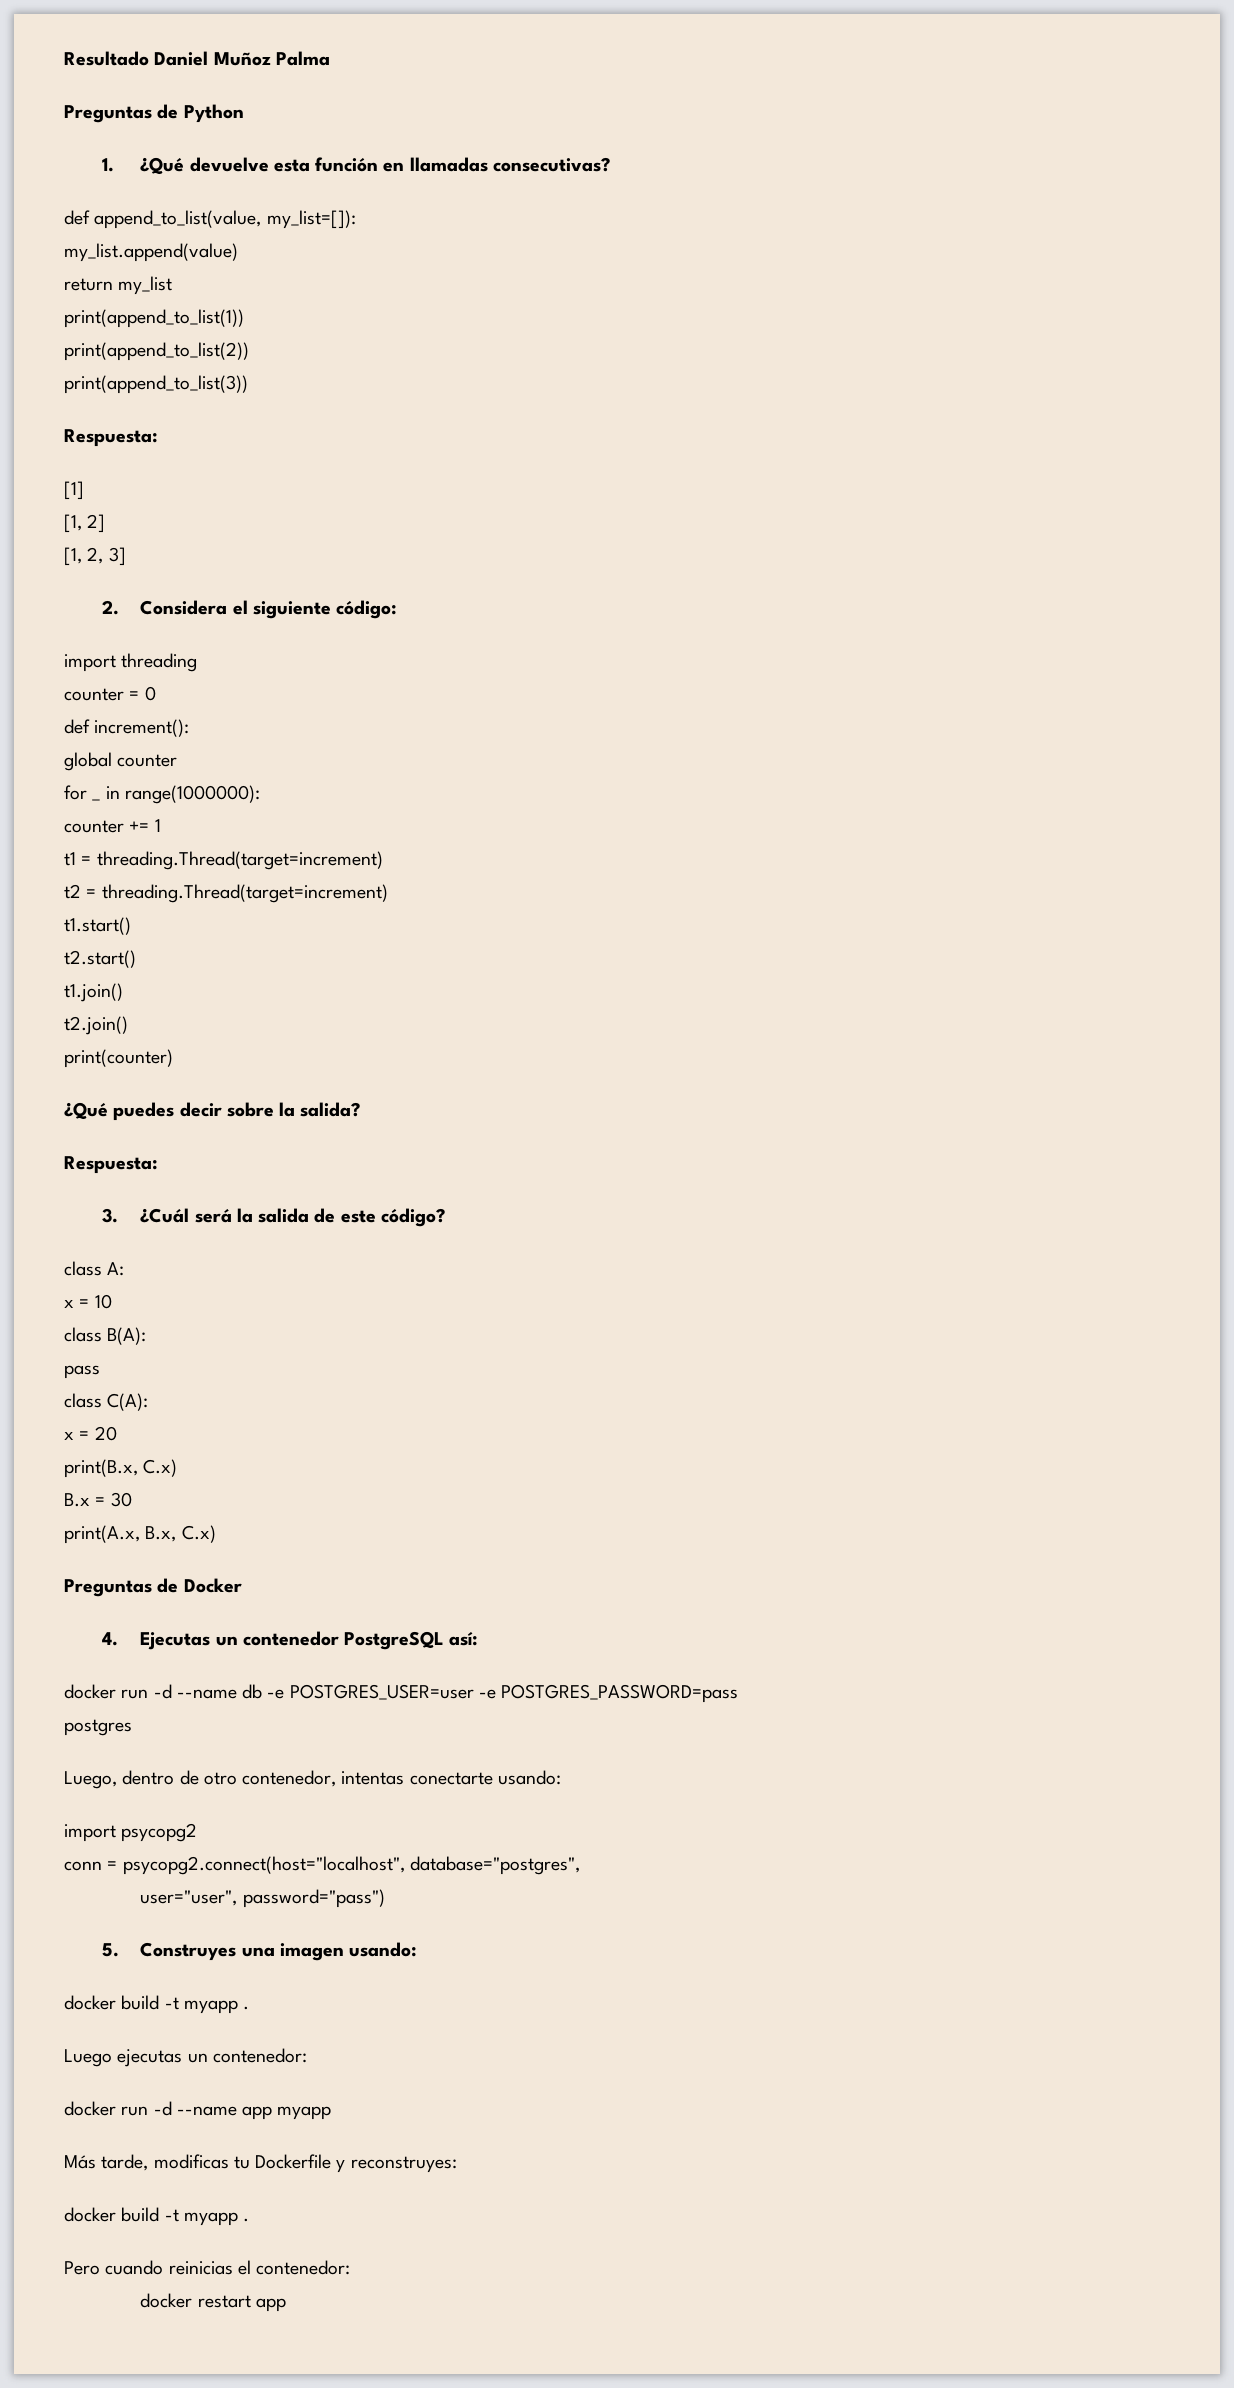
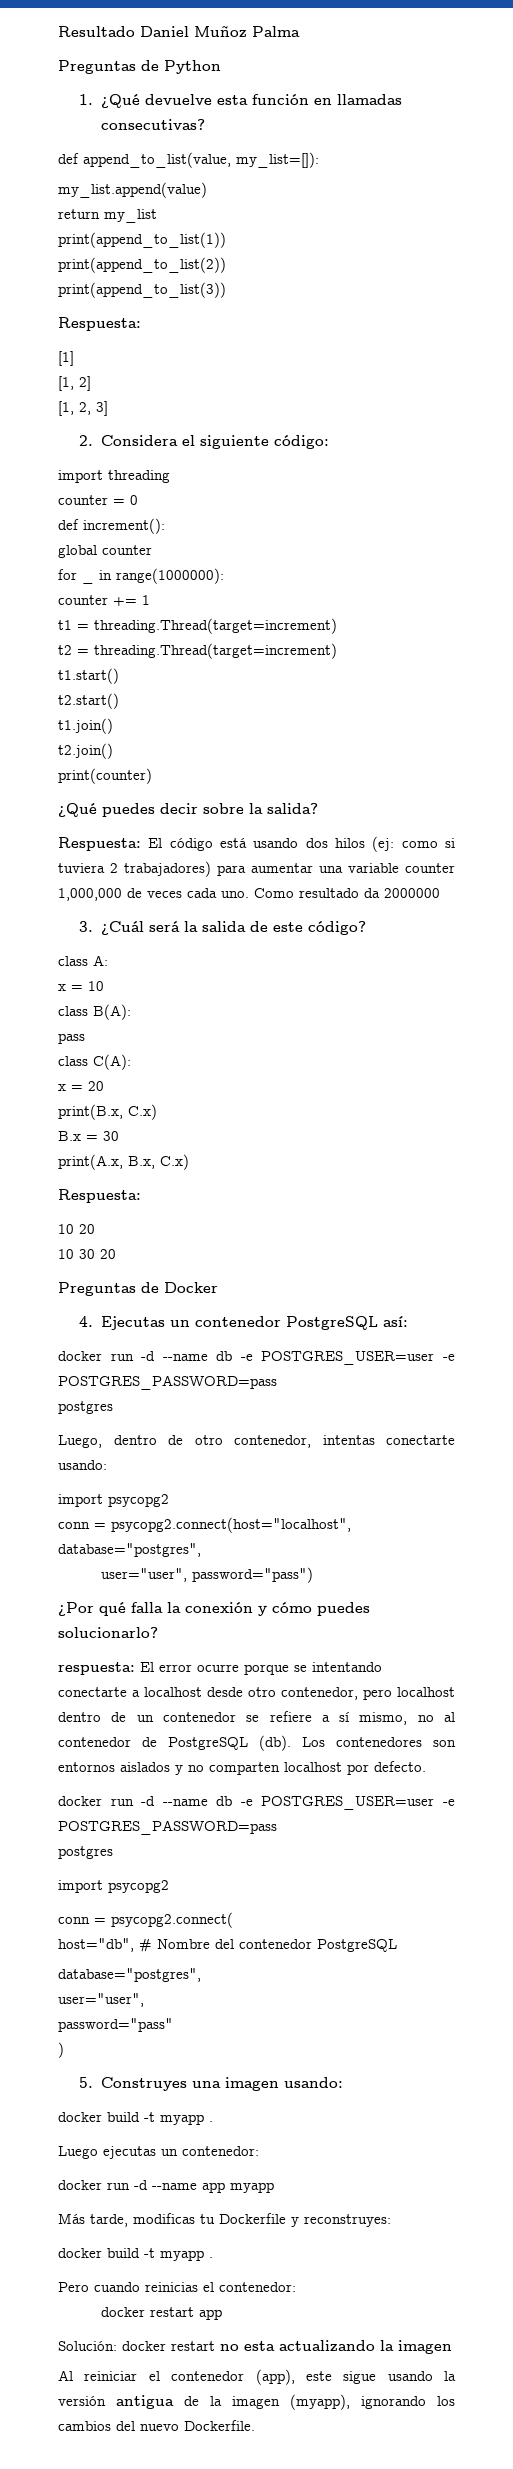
(158, 1165) none -> [148,836,455,852] [58,861,455,877] [58,888,440,901] El código está usando dos hilos (ej: como si tuviera 2 trabajadores) para aumentar una variable counter 1,000,000 de veces cada uno. Como resultado da 2000000
(216, 1534) none -> [58,1189,141,1203] [58,1224,95,1234] [58,1249,116,1259] // Respuesta: // 10 20 // 10 30 20
(385, 1898) none -> [58,1602,370,1616] [58,1627,158,1638] [58,1662,382,1675] [58,1687,455,1700] [58,1711,456,1725] [58,1735,456,1751] [58,1761,426,1775] [58,1796,455,1810] [58,1820,277,1835] [58,1846,113,1859] [58,1880,169,1893] [58,1912,233,1928] [58,1938,397,1952] [58,1968,201,1982] [58,1993,144,2007] [58,2018,173,2032] [58,2042,64,2058] // ¿Por qué falla la conexión y cómo puedes solucionarlo? // respuesta: El error ocurre porque se intentando conectarte a localhost desde otro contenedor, pero localhost dentro de un contenedor se refiere a sí mismo, no al contenedor de PostgreSQL (db). Los contenedores son entornos aislados y no comparten localhost por defecto. // docker run -d --name db -e POSTGRES_USER=user -e POSTGRES_PASSWORD=pass // postgres // import psycopg2 // conn = psycopg2.connect( // host="db", # Nombre del contenedor PostgreSQL // database="postgres", // user="user", // password="pass" // )
(286, 2305) none -> [58,2340,452,2354] [58,2369,456,2385] [58,2394,455,2410] [58,2420,255,2431] // Solución: docker restart no esta actualizando la imagen // Al reiniciar el contenedor (app), este sigue usando la versión antigua de la imagen (myapp), ignorando los cambios del nuevo Dockerfile.

